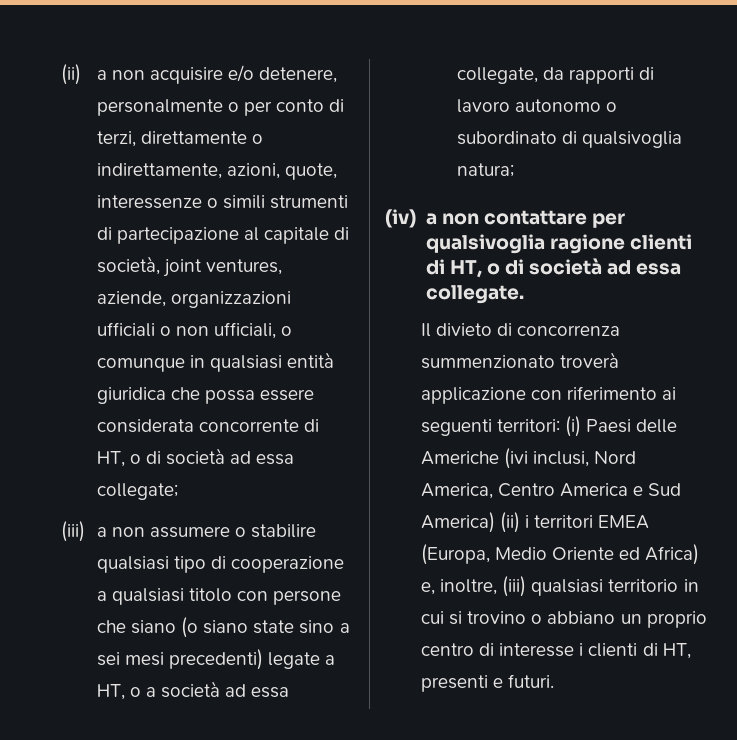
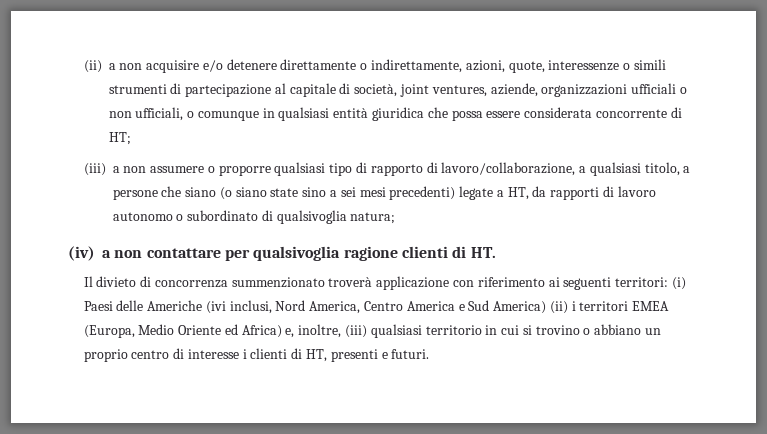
[259,67,338,83] [96,99,345,116] [96,131,136,147] detenere, personalmente o per conto di terzi, -> [226,59,277,70] detenere
[96,448,295,467] [96,483,178,500] HT, o di società ad essa collegate; -> [108,132,131,145] HT;
[251,524,317,538] stabilire -> [218,165,271,176] proporre
[231,556,345,573] [96,588,269,605] cooperazione a qualsiasi titolo con -> [370,162,691,176] rapporto di lavoro/collaborazione, a qualsiasi titolo, a
[129,681,290,698] [456,67,538,84] o a società ad essa collegate, -> (529, 193) none
[449,258,682,278] [425,285,524,304] HT, o di società ad essa collegate. -> [470,247,496,258] HT.

